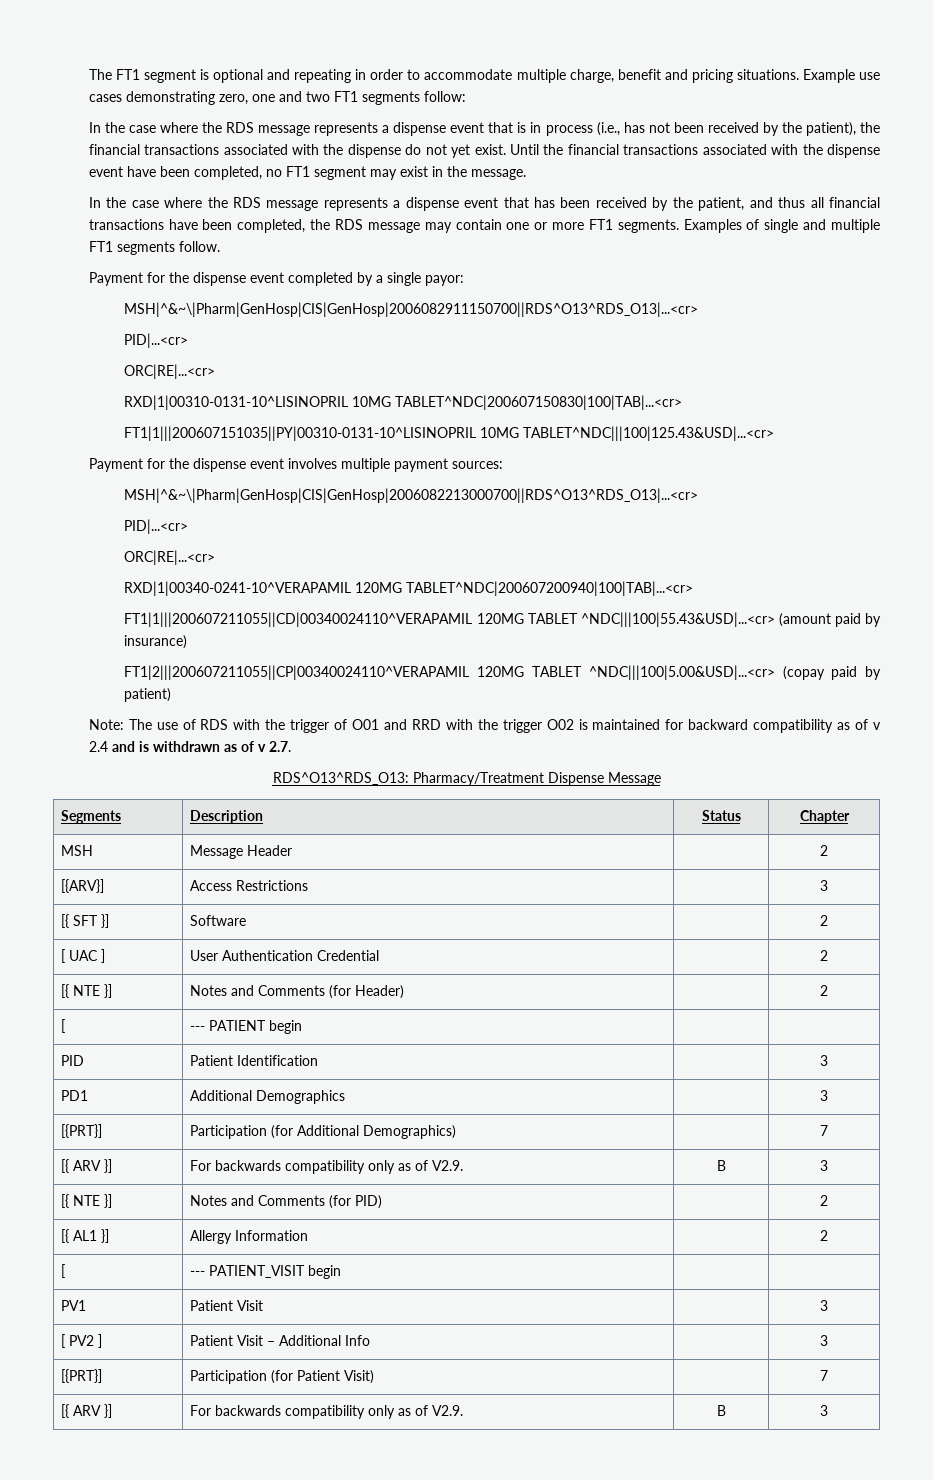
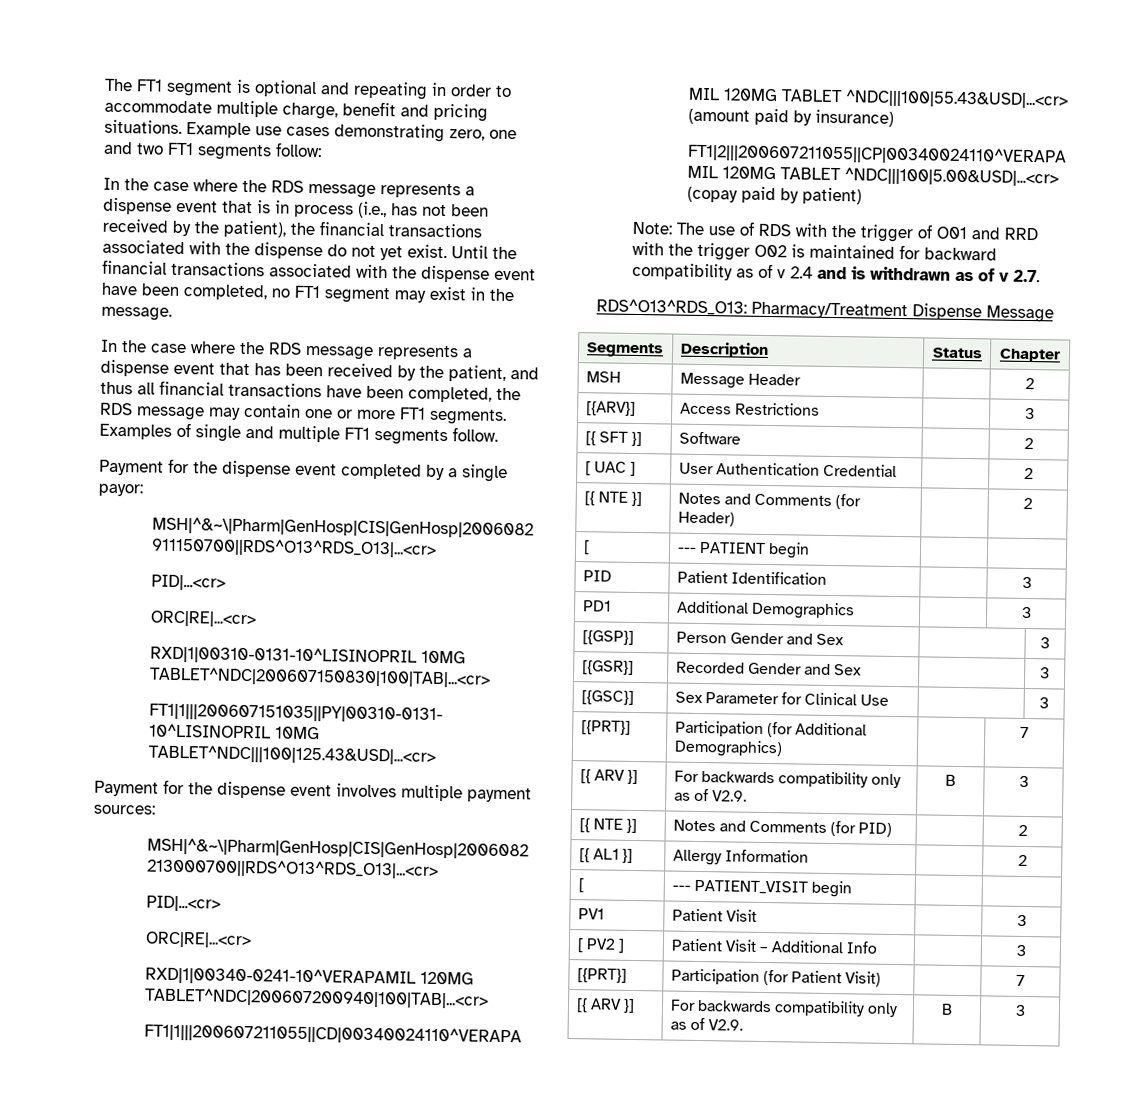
(828, 1095) none -> [581,630,634,645] [675,631,845,646] [1040,637,1050,649] [581,660,634,675] [675,661,863,676] [1040,667,1050,679] [580,690,634,705] [674,691,890,706] [1039,697,1049,709] // [{GSP}] | Person Gender and Sex | | 3 // [{GSR}] | Recorded Gender and Sex | | 3 // [{GSC}] | Sex Parameter for Clinical Use | | 3

